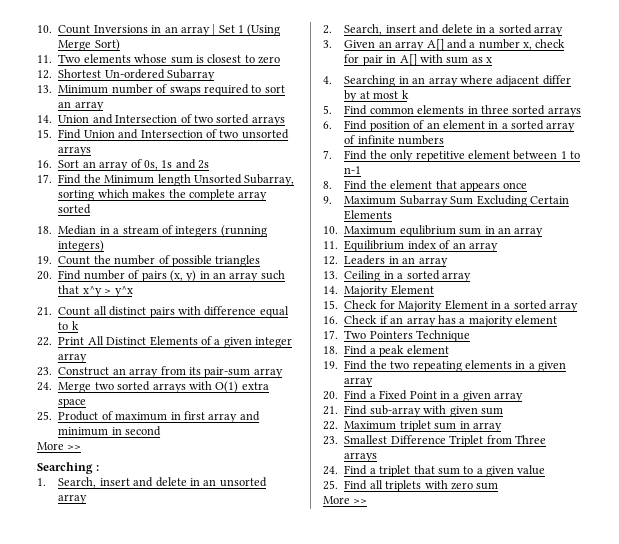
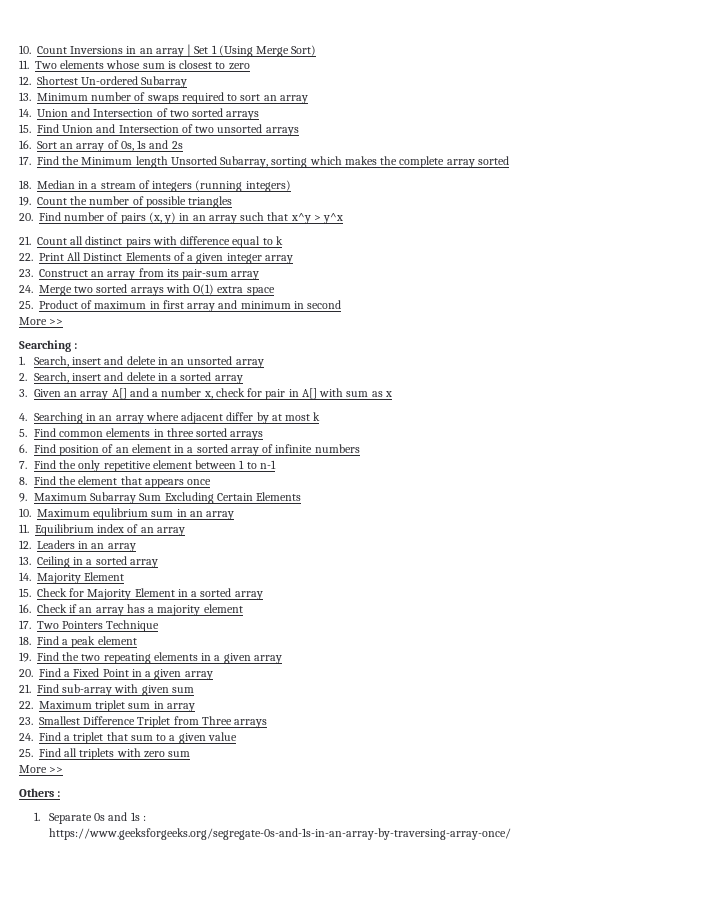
(368, 501) none -> [19,788,61,797] [33,812,146,824] [48,828,511,840] // Others : // 1. Separate 0s and 1s : // https://www.geeksforgeeks.org/segregate-0s-and-1s-in-an-array-by-traversing-array-once/

